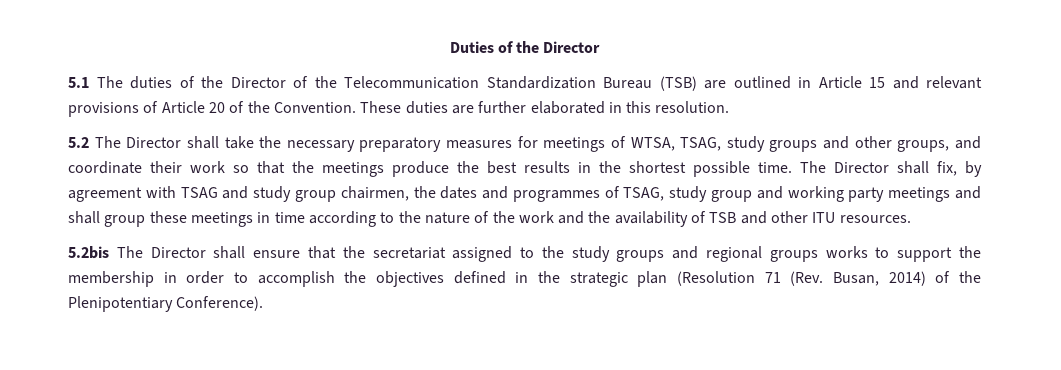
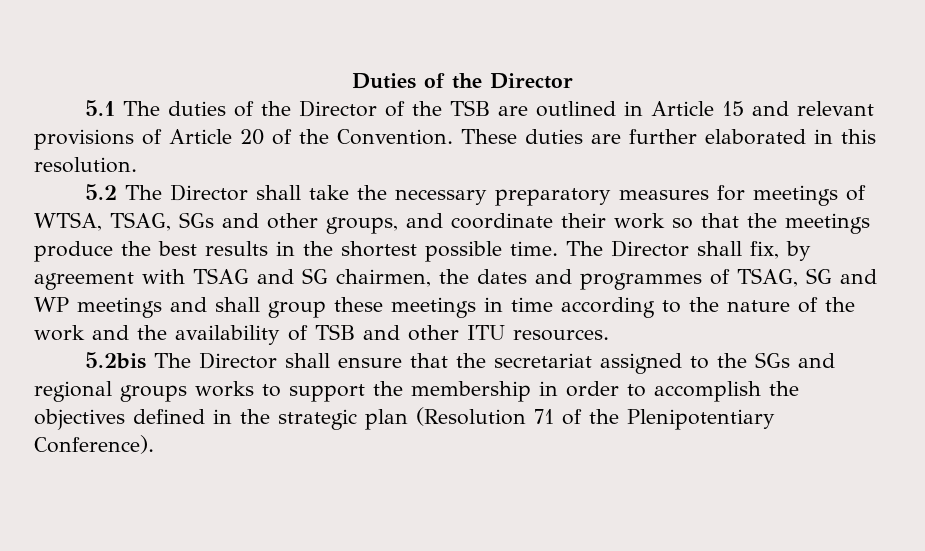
[344,76,697,91] Telecommunication Standardization Bureau (TSB) -> [450,100,491,116] TSB
[726,136,818,152] study groups -> [179,212,214,228] SGs
[253,186,336,202] study group -> [302,268,328,284] SG
[669,186,885,202] study group and working party -> [806,268,877,284] [34,297,69,312] SG and WP
[571,246,665,262] study groups -> [755,352,791,368] SGs
[790,271,926,286] (Rev. Busan, 2014) -> (554, 416) none

